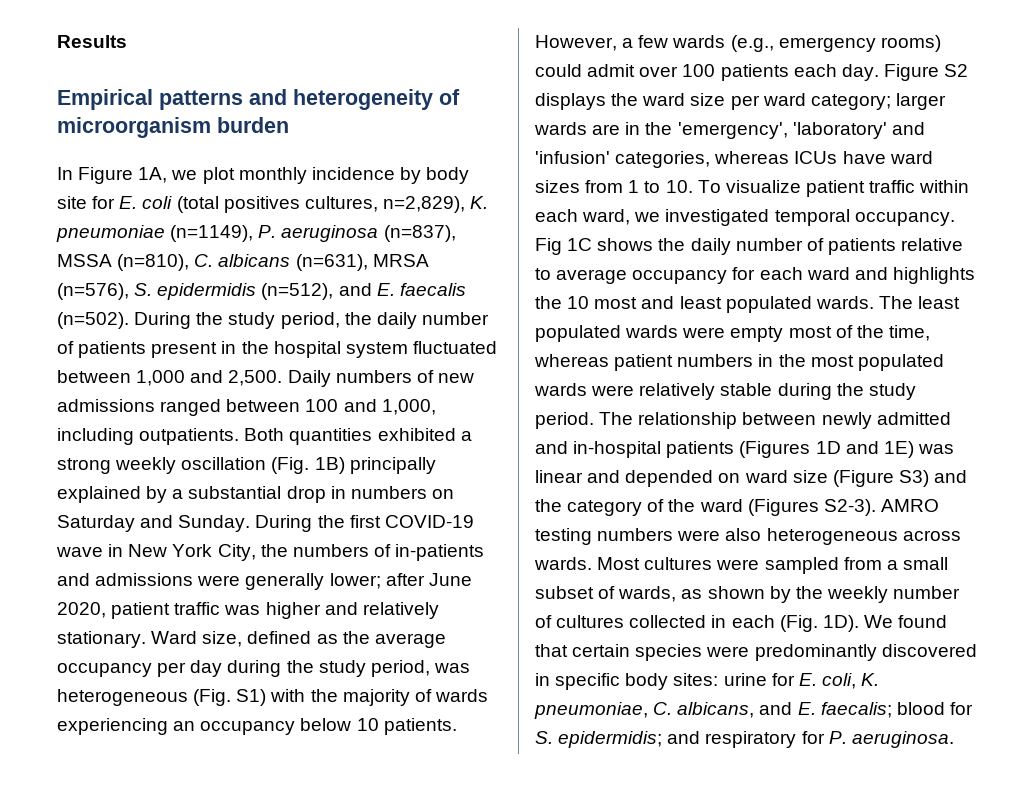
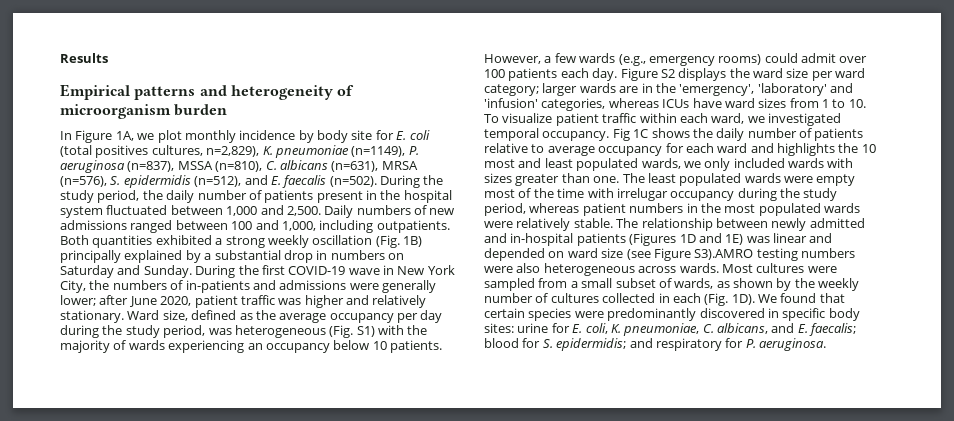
[815,296,874,309] wards. -> [641,158,854,171] [484,173,620,186] wards, we only included wards with sizes greater than one.
[888,325,930,341] time, -> [557,188,838,201] [484,203,526,216] time with irrelugar occupancy during the study period,
[720,383,916,400] [535,412,594,429] stable during the study period. -> [573,218,613,228] stable.
[832,470,968,487] [535,499,939,516] (Figure S3) and the category of the ward (Figures S2-3). AMRO -> [626,248,754,261] (see Figure S3).AMRO

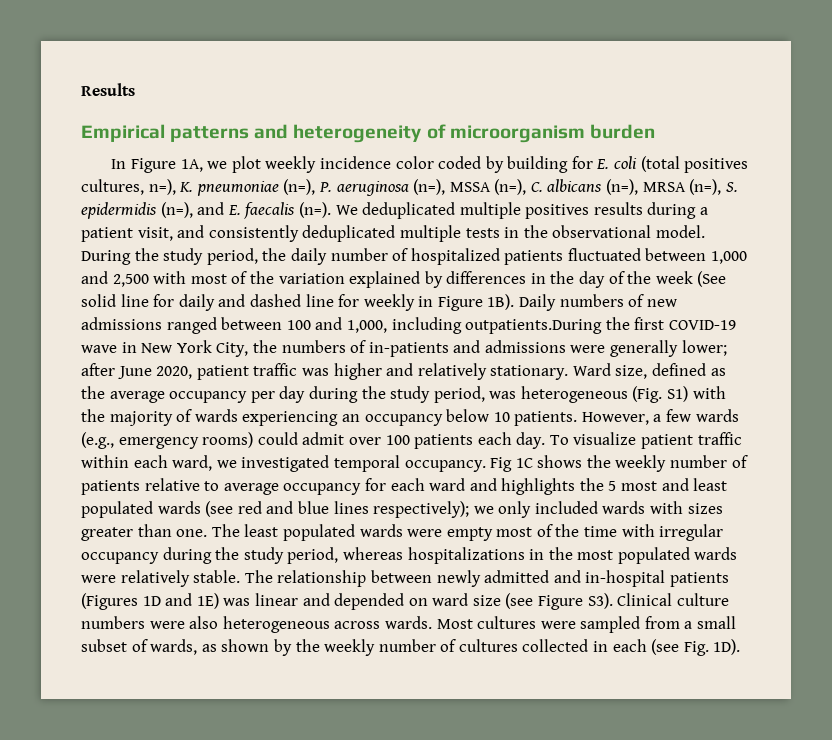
[184,130,373,143] monthly incidence by body site -> [265,156,569,173] weekly incidence color coded by building
[206,146,260,157] n=2,829), -> [148,179,176,195] n=),
[351,146,406,157] (n=1149), -> [283,179,316,195] (n=),
[127,160,418,172] [60,176,107,187] (n=837), MSSA (n=810), C. albicans (n=631), MRSA (n=576), -> [413,179,722,195] (n=), MSSA (n=), C. albicans (n=), MRSA (n=),
[194,176,242,187] (n=512), -> [160,202,193,218] (n=),
[329,176,377,187] (n=502). -> [298,202,709,219] [81,225,705,242] (n=). We deduplicated multiple positives results during a patient visit, and consistently deduplicated multiple tests in the observational model.
[264,190,452,203] [60,205,321,218] patients present in the hospital system fluctuated between 1,000 and 2,500. -> [410,248,748,265] [81,271,727,288] [81,294,515,311] hospitalized patients fluctuated between 1,000 and 2,500 with most of the variation explained by differences in the day of the week (See solid line for daily and dashed line for weekly in Figure 1B).
[376,220,450,233] [60,235,422,248] [60,250,404,263] [60,265,236,278] outpatients. Both quantities exhibited a strong weekly oscillation (Fig. 1B) principally explained by a substantial drop in numbers on Saturday and Sunday. During -> [465,319,603,334] outpatients.During
[620,68,866,81] [484,83,853,96] [484,98,866,111] Figure S2 displays the ward size per ward category; larger wards are in the 'emergency', 'laboratory' and 'infusion' categories, whereas ICUs have ward sizes from 1 to 10. -> (546, 440) none
[716,128,745,141] daily -> [615,455,667,472] weekly
[861,144,876,153] 10 -> [608,481,617,491] 5
[641,158,681,169] wards, -> [157,501,470,518] wards (see red and blue lines respectively);
[616,188,668,201] irrelugar -> [659,524,724,541] irregular
[582,203,684,216] patient numbers -> [407,547,525,564] hospitalizations
[694,248,798,261] S3).AMRO testing -> [587,593,729,609] S3). Clinical culture
[704,293,845,306] [484,308,860,321] [484,323,857,336] [484,338,826,351] (Fig. 1D). We found that certain species were predominantly discovered in specific body sites: urine for E. coli, K. pneumoniae, C. albicans, and E. faecalis; blood for S. epidermidis; and respiratory for P. aeruginosa. -> [651,639,741,656] (see Fig. 1D).

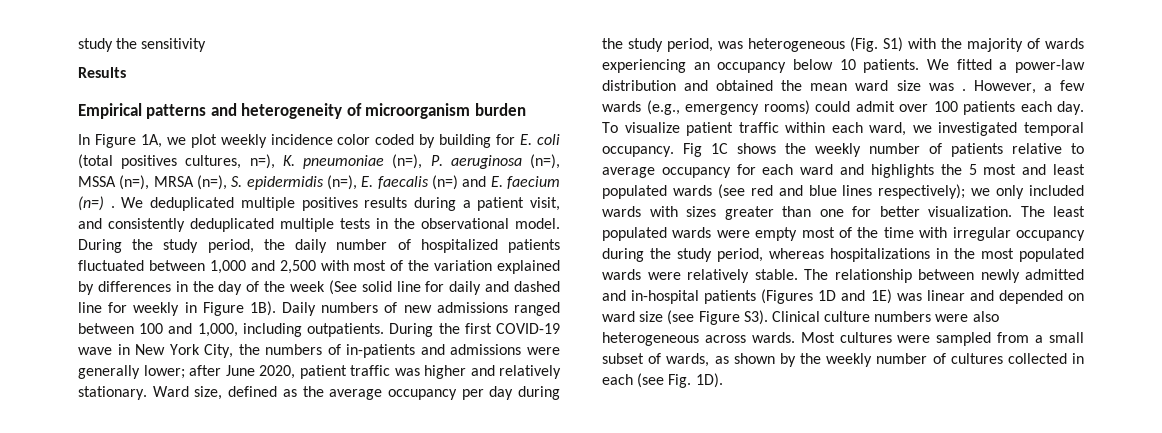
(81, 89) none -> [78,38,207,52] study the sensitivity //
[530,179,639,195] C. albicans (n=), -> (150, 182) none
[197,202,331,219] and E. faecalis (n=). -> [361,175,560,190] [78,196,115,211] E. faecalis (n=) and E. faecium (n=) .
[465,319,603,334] outpatients.During -> [307,323,434,337] outpatients. During
(578, 418) none -> [927,59,1085,73] [602,80,966,91] We fitted a power-law distribution and obtained the mean ward size was .
[176,529,208,537] one. -> [819,206,1012,217] one for better visualization.

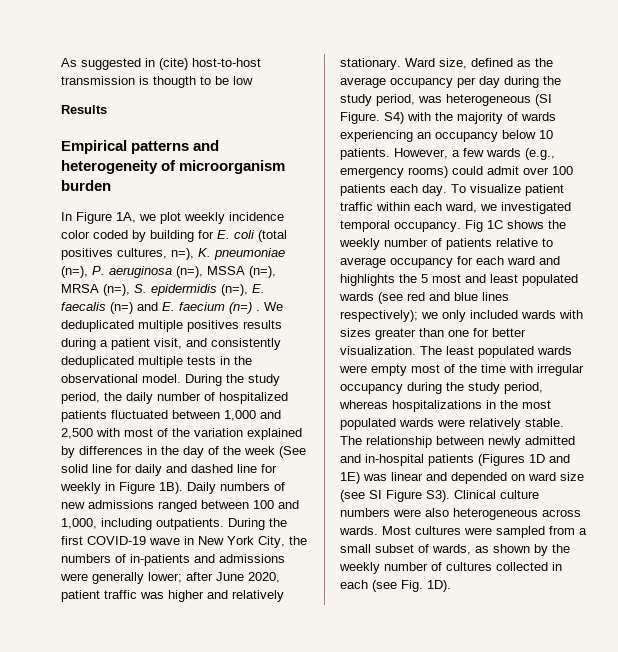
[78,38,207,52] study the sensitivity -> [61,58,261,70] [61,76,253,88] As suggested in (cite) host-to-host transmission is thougth to be low
[850,37,903,52] (Fig. S1) -> [535,94,552,106] [340,112,404,124] (SI Figure. S4)
[927,59,1085,73] [602,80,966,91] We fitted a power-law distribution and obtained the mean ward size was . -> (390, 154) none
(695, 317) none -> [369,490,382,499] SI

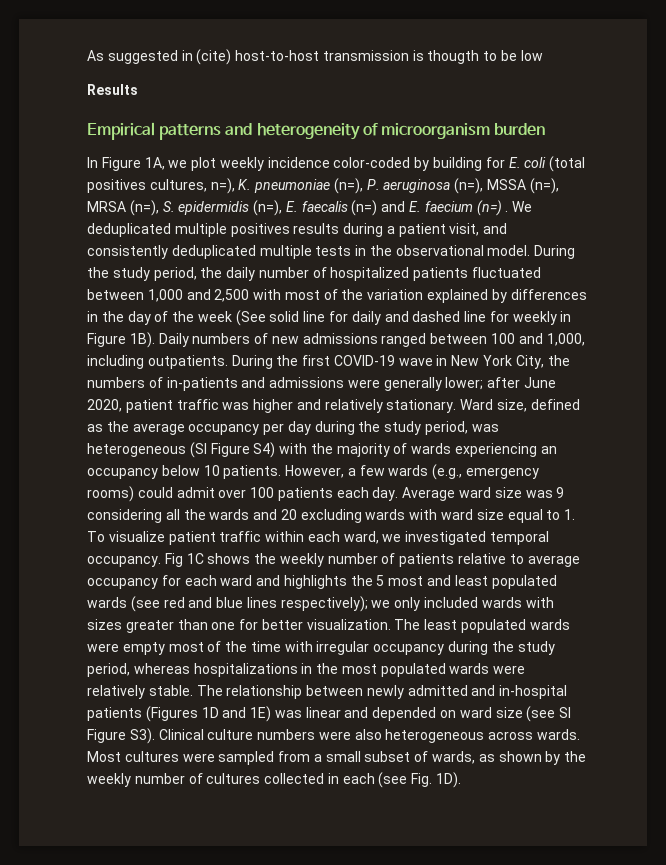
[61,230,128,239] color coded -> [333,157,411,168] color-coded
[340,112,380,124] Figure. -> [210,443,250,457] Figure
(447, 190) none -> [402,487,565,501] [87,509,576,523] Average ward size was 9 considering all the wards and 20 excluding wards with ward size equal to 1.

